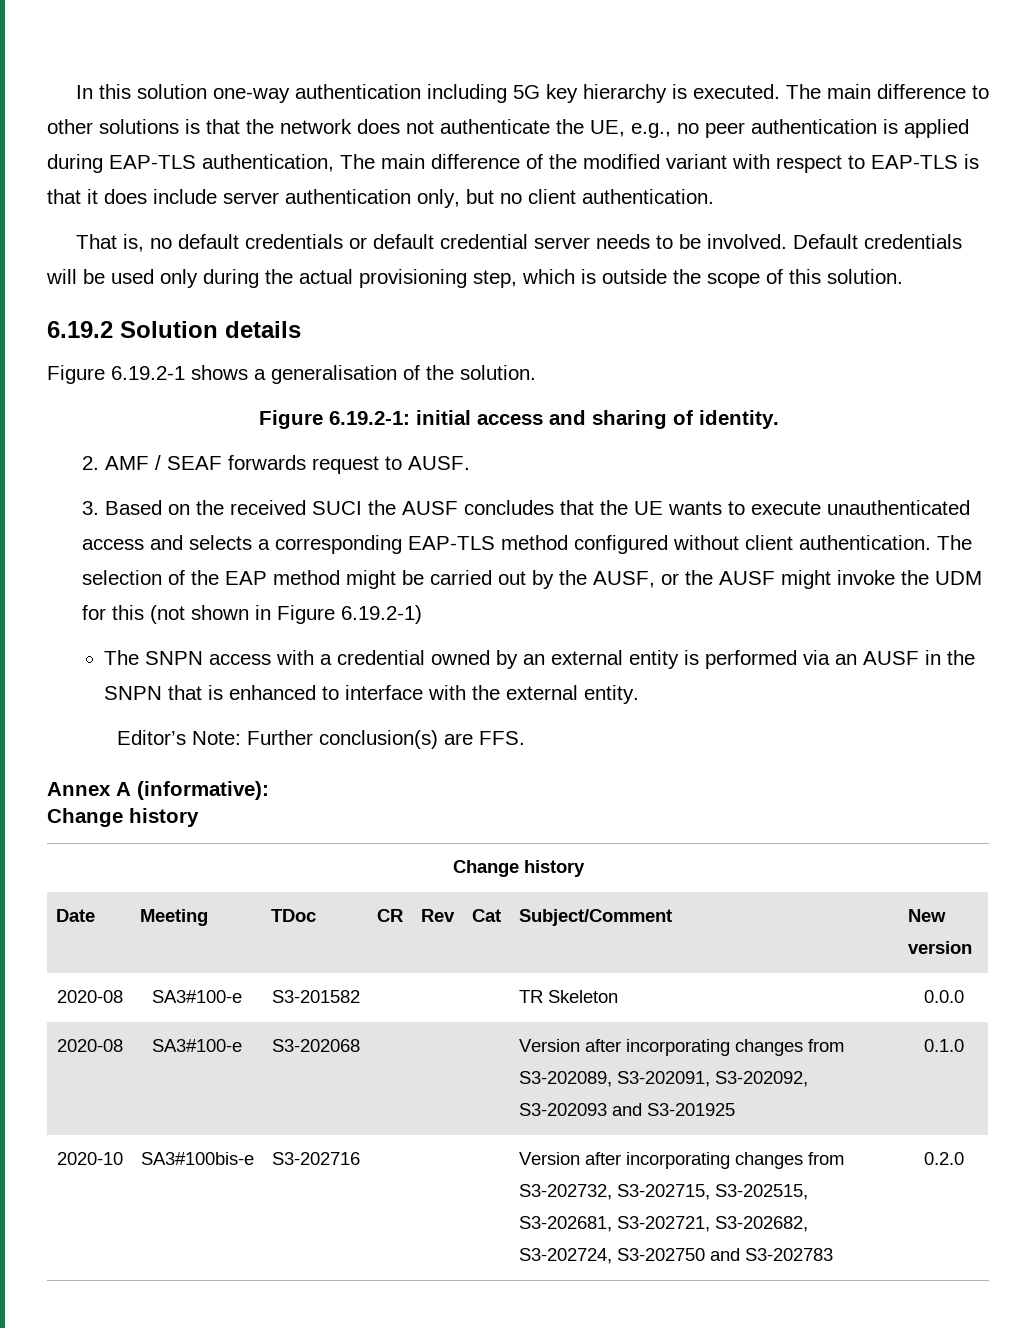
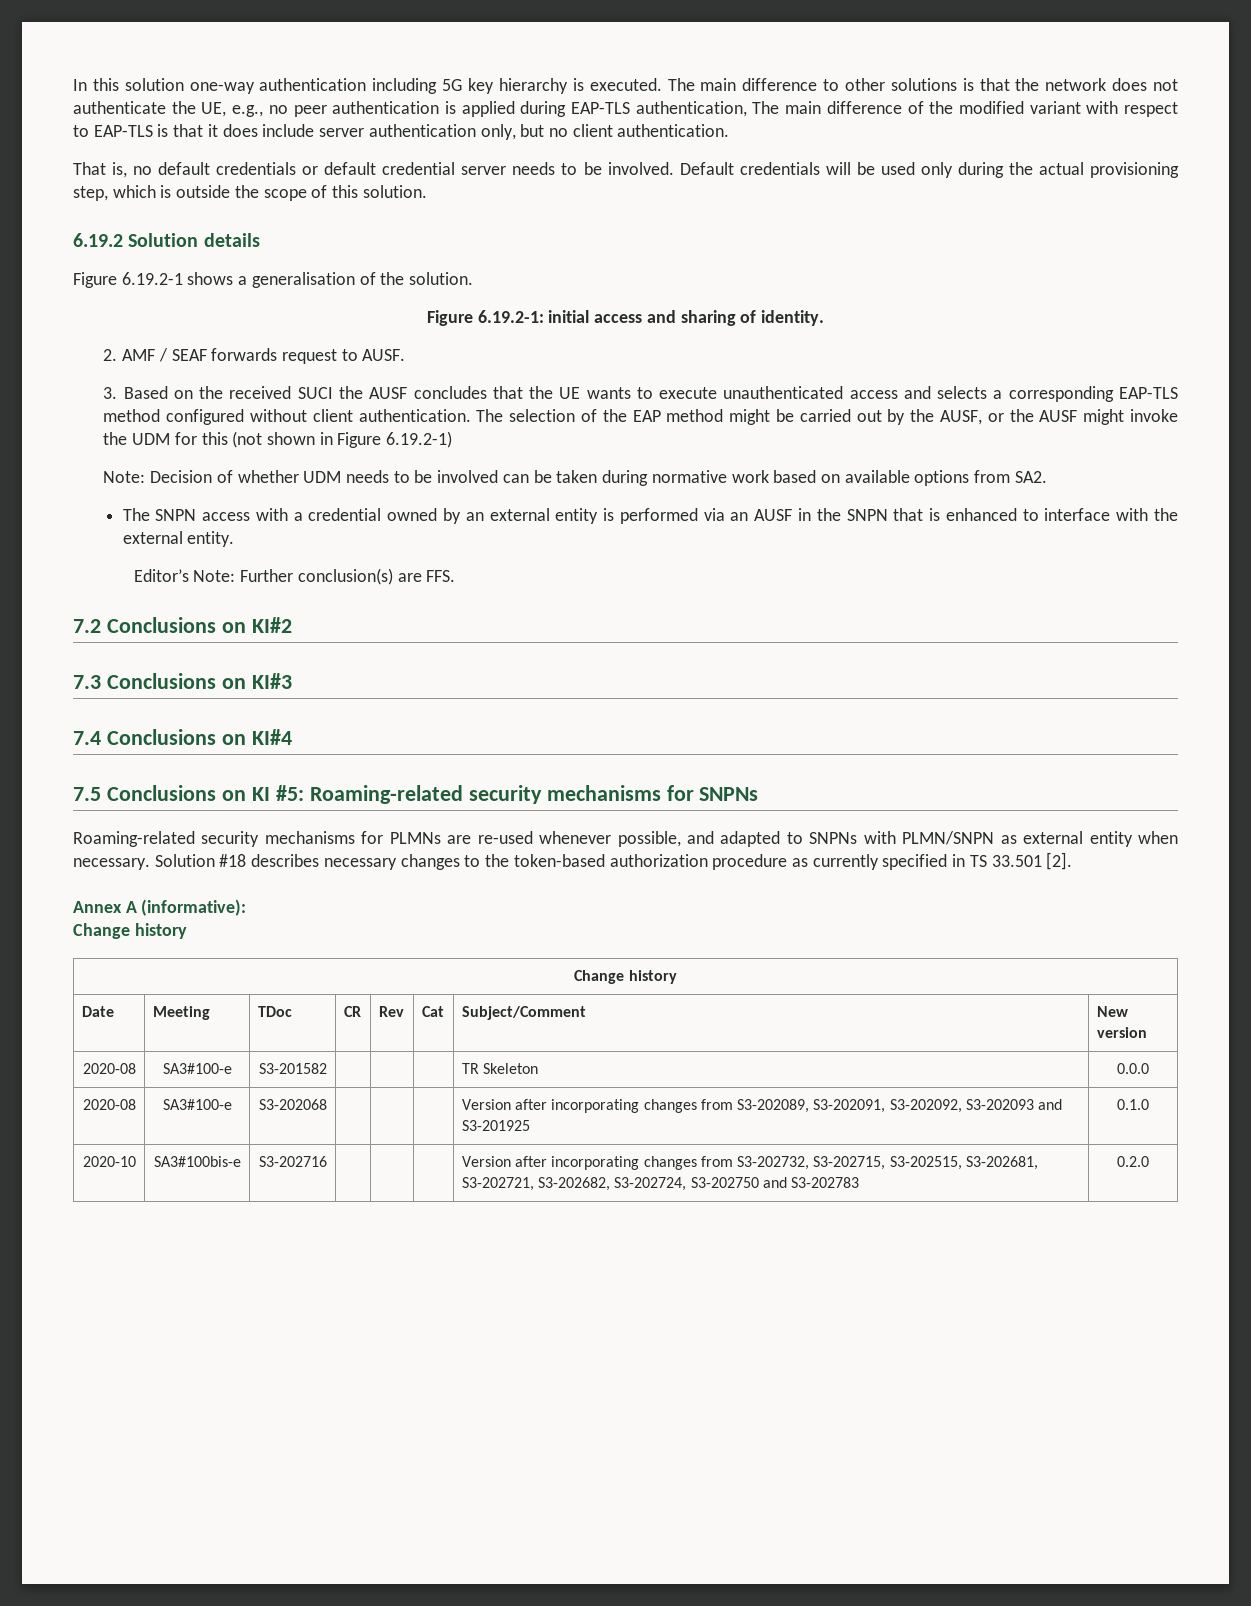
(422, 614) none -> [103,470,1047,486] // Note: Decision of whether UDM needs to be involved can be taken during normative work based on available options from SA2.
(525, 738) none -> [73,617,292,633] [73,673,292,689] [73,729,292,745] [73,785,759,804] [73,831,1178,847] [73,852,1073,870] // 7.2 Conclusions on KI#2 // 7.3 Conclusions on KI#3 // 7.4 Conclusions on KI#4 // 7.5 Conclusions on KI #5: Roaming-related security mechanisms for SNPNs // Roaming-related security mechanisms for PLMNs are re-used whenever possible, and adapted to SNPNs with PLMN/SNPN as external entity when necessary. Solution #18 describes necessary changes to the token-based authorization procedure as currently specified in TS 33.501 [2].

